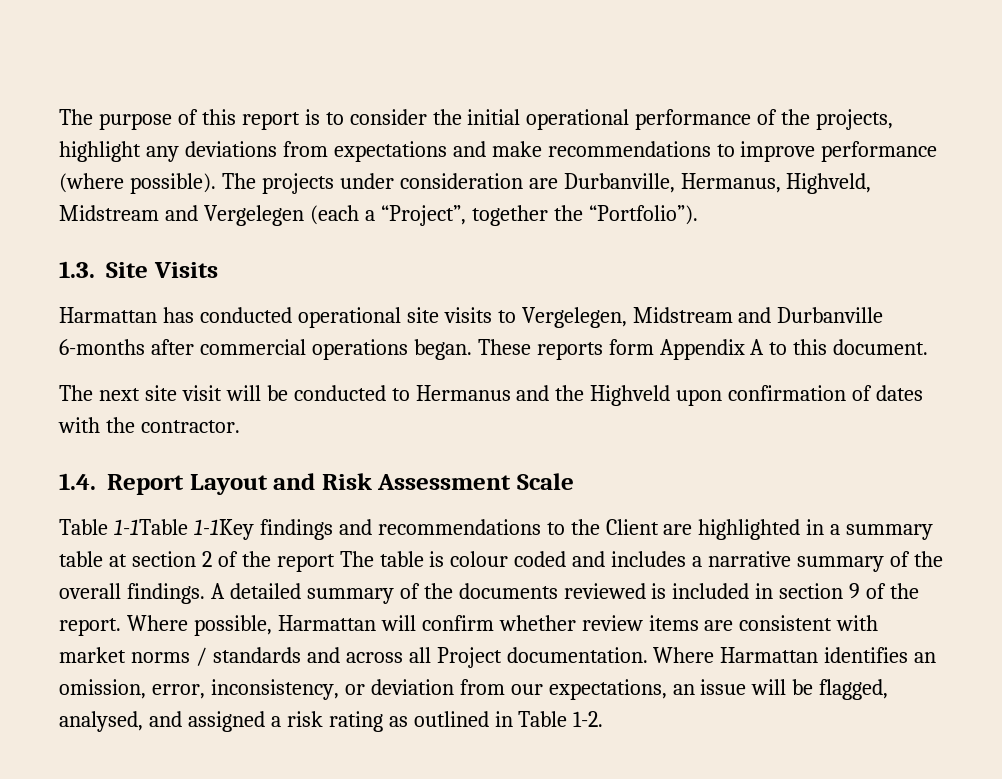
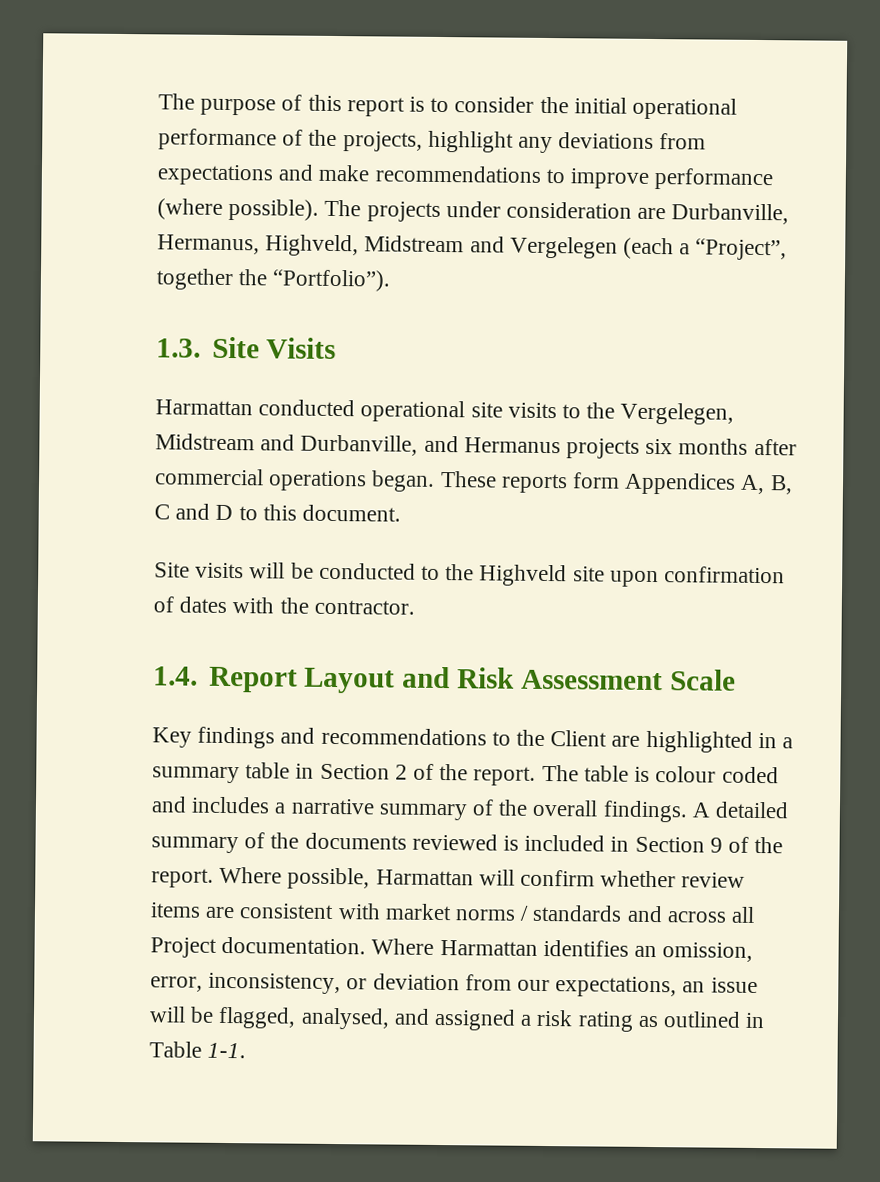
[162,307,194,323] has -> (253, 407) none
(516, 316) none -> [586,402,616,419] the
[777,307,884,323] [59,339,145,355] Durbanville 6-months -> [300,434,749,459] Durbanville, and Hermanus projects six months
[659,339,765,360] Appendix A -> [624,472,793,495] [154,503,234,521] Appendices A, B, C and D
[59,385,222,401] The next site visit -> [154,562,245,579] Site visits
[415,385,550,401] Hermanus and -> (441, 573) none
(671, 395) none -> [572,566,605,582] site
[59,519,254,540] Table 1-1Table 1-1Key -> [152,727,192,748] Key
[108,551,196,567] at section -> [295,763,390,780] in Section
[276,554,335,572] report -> [473,766,537,786] report.
[779,583,844,599] section -> [634,836,705,853] Section
[573,711,604,727] 1-2. -> [207,1042,247,1059] 1-1.

